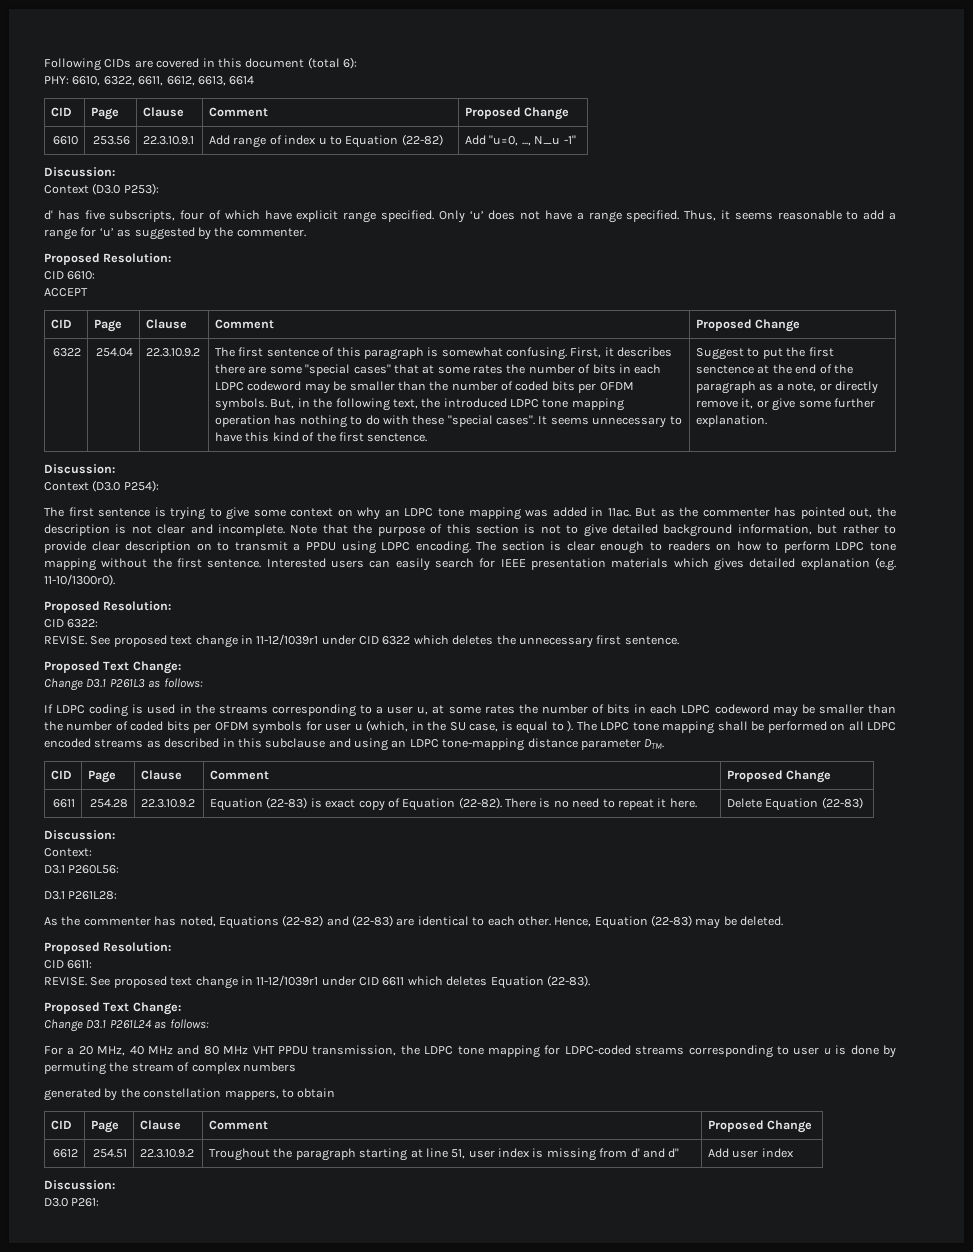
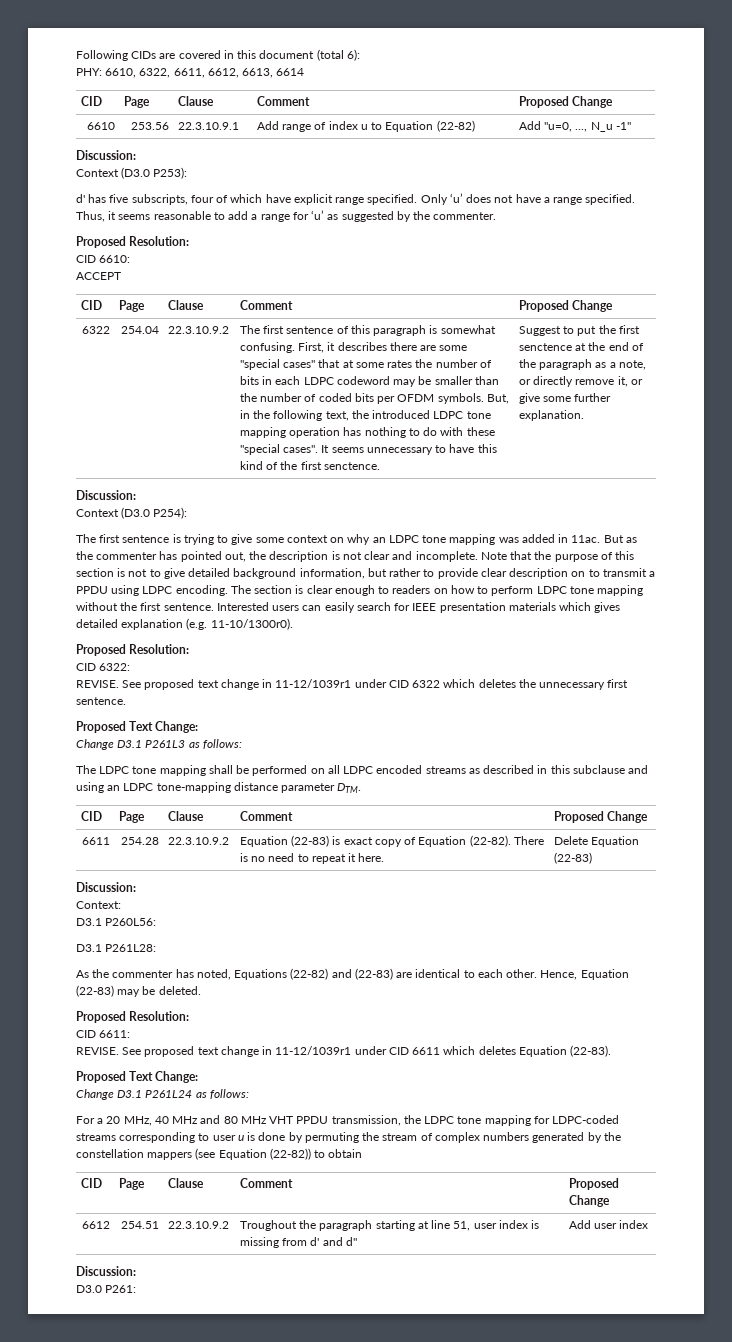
[44,704,896,717] [44,720,574,734] If LDPC coding is used in the streams corresponding to a user u, at some rates the number of bits in each LDPC codeword may be smaller than the number of coded bits per OFDM symbols for user u (which, in the SU case, is equal to ). -> (242, 744) none
(296, 1067) // -> (530, 1136) none
[224,1090,279,1100] mappers, -> [147,1148,311,1160] mappers (see Equation (22-82))

